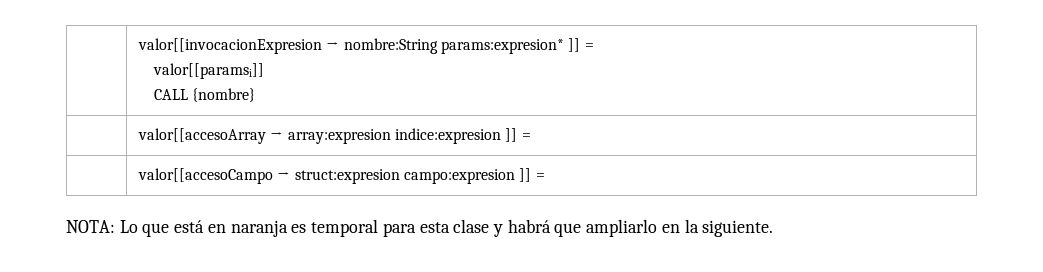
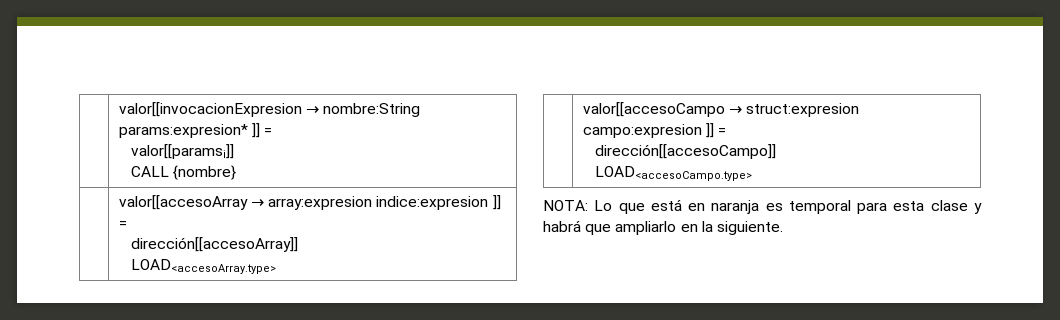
(531, 136) none -> [130,237,298,252] [130,259,276,274] // dirección[[accesoArray]] // LOAD<accesoArray.type>
(545, 176) none -> [594,144,776,159] [594,166,752,181] // dirección[[accesoCampo]] // LOAD<accesoCampo.type>

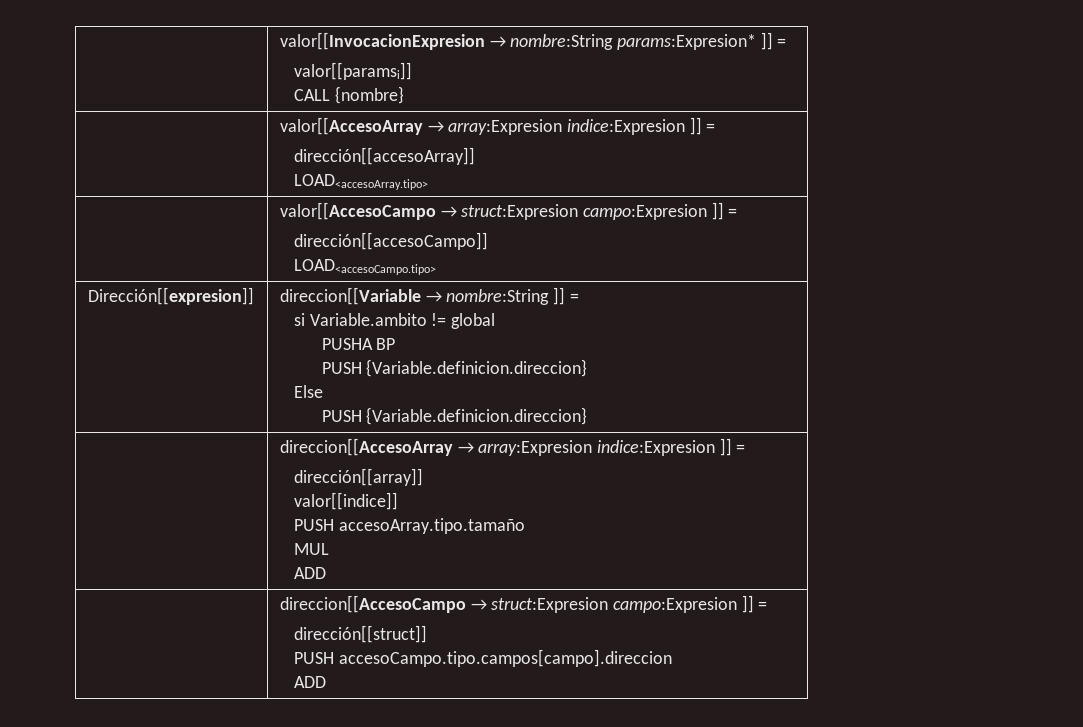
[118,102,421,117] [118,124,248,138] | valor[[invocacionExpresion → nombre:String params:expresion* -> [279,32,756,50] | valor[[InvocacionExpresion → nombre:String params:Expresion*
[118,195,489,210] valor[[accesoArray → array:expresion indice:expresion -> [279,117,685,135] valor[[AccesoArray → array:Expresion indice:Expresion
[130,259,276,274] [582,102,860,117] [582,123,727,138] [594,144,776,159] [594,166,752,181] [543,199,982,214] [543,220,783,235] LOAD<accesoArray.type> // | valor[[accesoCampo → struct:expresion campo:expresion ]] = // dirección[[accesoCampo]] // LOAD<accesoCampo.type> // NOTA: Lo que está en naranja es temporal para esta clase y habrá que ampliarlo en la siguiente. -> [293,174,428,190] [279,202,738,220] [293,232,488,250] [293,259,436,275] [87,287,254,305] [279,287,579,305] [293,313,495,329] [321,338,396,350] [321,359,588,377] [293,385,323,398] [321,407,588,425] [279,438,746,456] [293,468,423,486] [293,492,398,510] [293,518,525,534] [293,543,329,555] [293,567,326,579] [279,595,768,613] [293,625,427,643] [293,649,672,667] [293,676,326,688] LOAD<accesoArray.tipo> // | valor[[AccesoCampo → struct:Expresion campo:Expresion ]] = // dirección[[accesoCampo]] // LOAD<accesoCampo.tipo> // Dirección[[expresion]] | direccion[[Variable → nombre:String ]] = // si Variable.ambito != global // PUSHA BP // PUSH {Variable.definicion.direccion} // Else // PUSH {Variable.definicion.direccion} // | direccion[[AccesoArray → array:Expresion indice:Expresion ]] = // dirección[[array]] // valor[[indice]] // PUSH accesoArray.tipo.tamaño // MUL // ADD // | direccion[[AccesoCampo → struct:Expresion campo:Expresion ]] = // dirección[[struct]] // PUSH accesoCampo.tipo.campos[campo].direccion // ADD

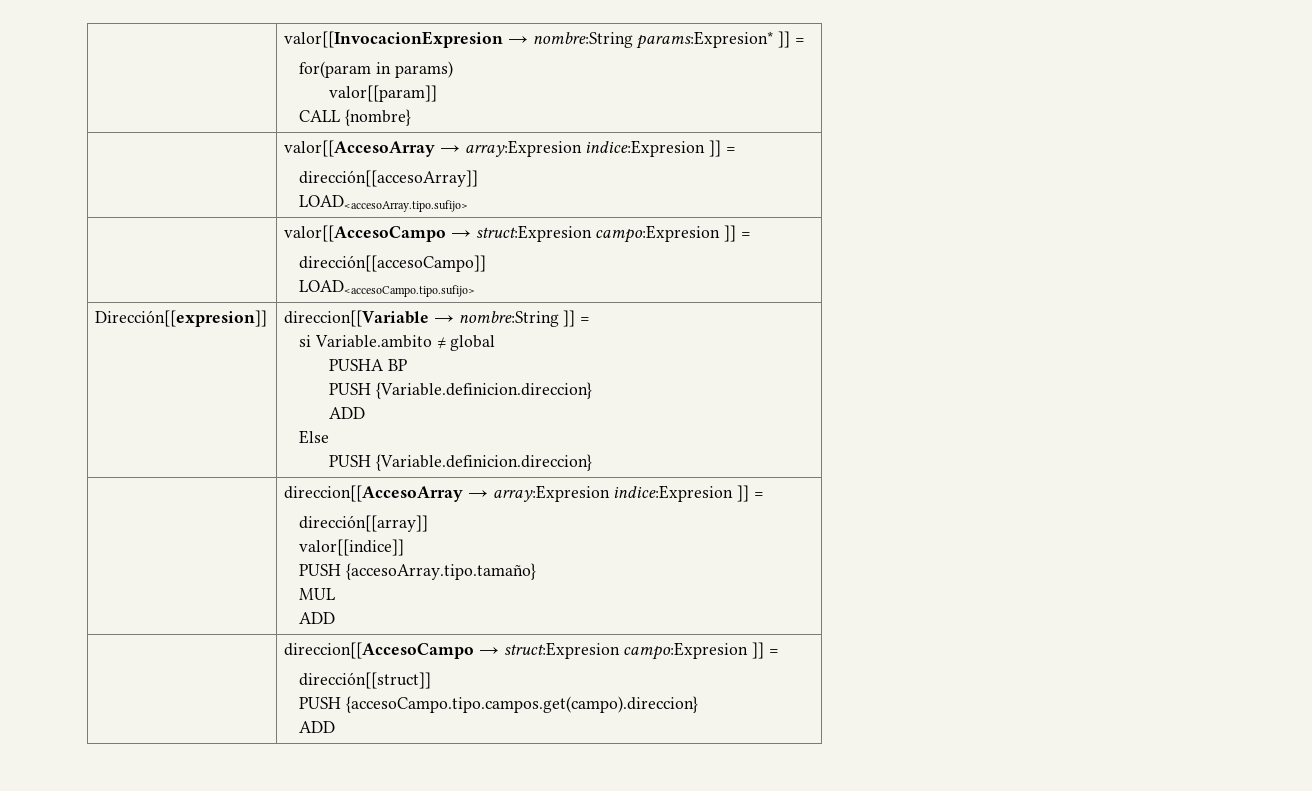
[293,62,412,80] valor[[paramsi]] -> [299,61,453,78] [329,85,438,102] for(param in params) // valor[[param]]
[293,174,428,190] LOAD<accesoArray.tipo> -> [299,195,469,212] LOAD<accesoArray.tipo.sufijo>
[293,259,436,275] LOAD<accesoCampo.tipo> -> [299,280,476,297] LOAD<accesoCampo.tipo.sufijo>
[431,313,447,326] != -> [436,337,446,349] ≠
(588, 368) none -> [329,407,366,419] // ADD
[338,518,525,534] accesoArray.tipo.tamaño -> [345,563,536,580] {accesoArray.tipo.tamaño}
[338,649,672,667] accesoCampo.tipo.campos[campo].direccion -> [345,696,698,713] {accesoCampo.tipo.campos.get(campo).direccion}

